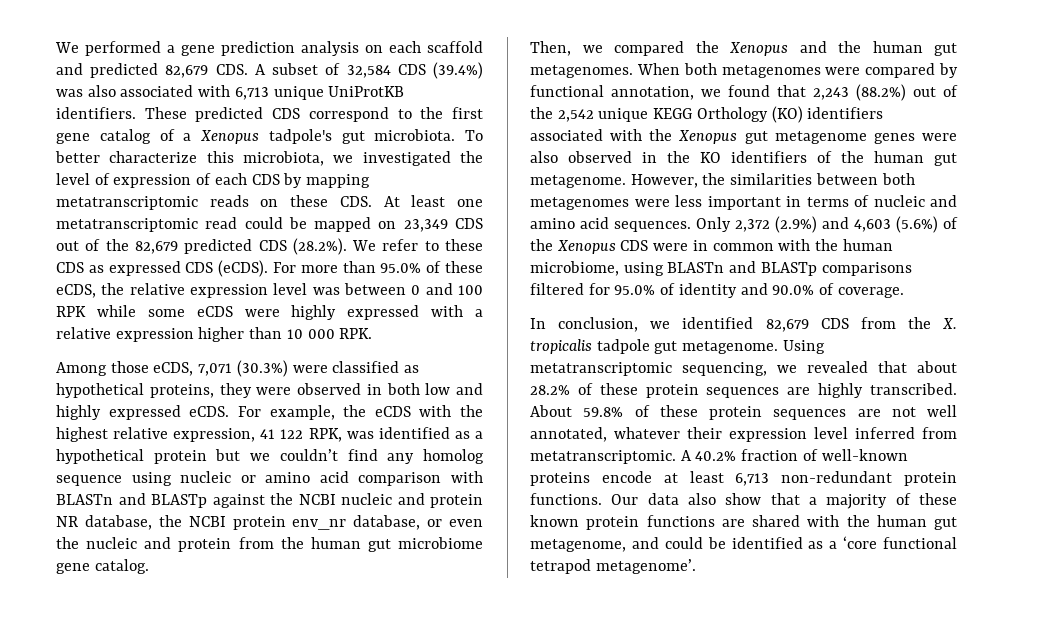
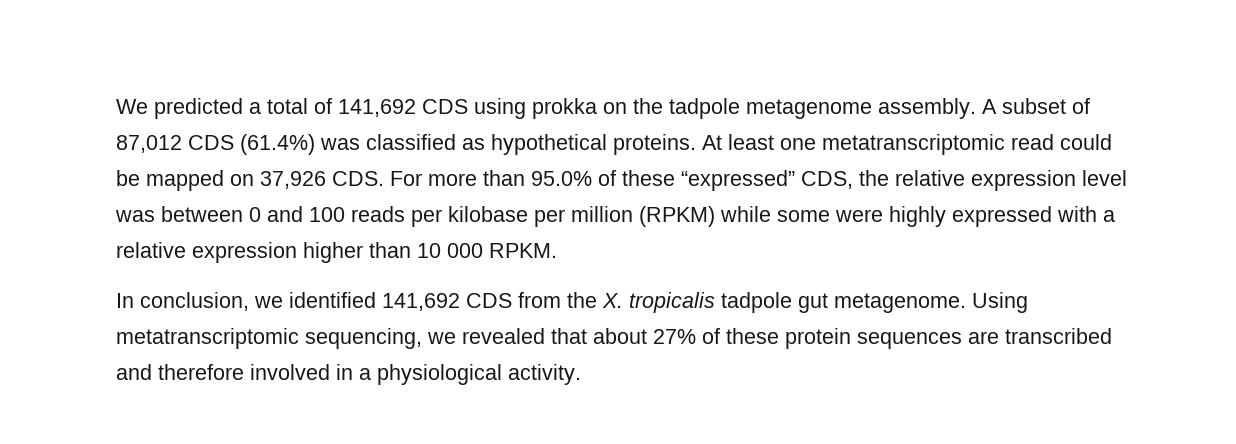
[55,41,483,56] [56,62,484,79] [56,85,405,100] [56,107,484,122] [56,129,483,144] [55,151,483,166] [56,173,371,188] [56,195,372,210] We performed a gene prediction analysis on each scaffold and predicted 82,679 CDS. A subset of 32,584 CDS (39.4%) was also associated with 6,713 unique UniProtKB identifiers. These predicted CDS correspond to the first gene catalog of a Xenopus tadpole's gut microbiota. To better characterize this microbiota, we investigated the level of expression of each CDS by mapping metatranscriptomic reads on these CDS. -> [116,98,1090,119] [116,134,696,155] We predicted a total of 141,692 CDS using prokka on the tadpole metagenome assembly. A subset of 87,012 CDS (61.4%) was classified as hypothetical proteins.
[403,218,483,232] [56,238,484,255] [56,260,269,277] 23,349 CDS out of the 82,679 predicted CDS (28.2%). We refer to these CDS as expressed CDS (eCDS). -> [260,171,384,189] 37,926 CDS.
[56,284,96,298] eCDS, -> [681,170,853,191] “expressed” CDS,
[56,306,86,317] RPK -> [351,206,715,227] reads per kilobase per million (RPKM)
[196,306,233,317] eCDS -> (830, 216) none
[339,328,373,339] [56,360,420,377] [56,383,483,398] [56,405,483,420] [56,427,483,442] [56,449,485,464] [56,471,483,486] [56,493,483,508] [56,515,483,530] [56,537,483,552] [56,559,149,574] [530,41,957,56] [530,63,958,78] [530,84,958,101] [530,106,884,123] [530,129,957,144] [530,151,957,166] [530,173,915,188] [530,195,957,210] [530,216,958,233] [530,239,893,254] [530,261,912,276] [530,283,904,298] RPK. // Among those eCDS, 7,071 (30.3%) were classified as hypothetical proteins, they were observed in both low and highly expressed eCDS. For example, the eCDS with the highest relative expression, 41 122 RPK, was identified as a hypothetical protein but we couldn’t find any homolog sequence using nucleic or amino acid comparison with BLASTn and BLASTp against the NCBI nucleic and protein NR database, the NCBI protein env_nr database, or even the nucleic and protein from the human gut microbiome gene catalog. // Then, we compared the Xenopus and the human gut metagenomes. When both metagenomes were compared by functional annotation, we found that 2,243 (88.2%) out of the 2,542 unique KEGG Orthology (KO) identifiers associated with the Xenopus gut metagenome genes were also observed in the KO identifiers of the human gut metagenome. However, the similarities between both metagenomes were less important in terms of nucleic and amino acid sequences. Only 2,372 (2.9%) and 4,603 (5.6%) of the Xenopus CDS were in common with the human microbiome, using BLASTn and BLASTp comparisons filtered for 95.0% of identity and 90.0% of coverage. -> [489,243,557,258] RPKM.
[765,319,809,332] 82,679 -> [382,293,460,311] 141,692
[530,383,957,398] [530,405,957,420] [530,427,957,442] [530,449,908,464] [530,471,957,486] [530,493,957,509] [530,515,957,530] [530,536,957,552] [530,559,696,574] 28.2% of these protein sequences are highly transcribed. About 59.8% of these protein sequences are not well annotated, whatever their expression level inferred from metatranscriptomic. A 40.2% fraction of well-known proteins encode at least 6,713 non-redundant protein functions. Our data also show that a majority of these known protein functions are shared with the human gut metagenome, and could be identified as a ‘core functional tetrapod metagenome’. -> [653,328,1112,349] [116,364,581,385] 27% of these protein sequences are transcribed and therefore involved in a physiological activity.

